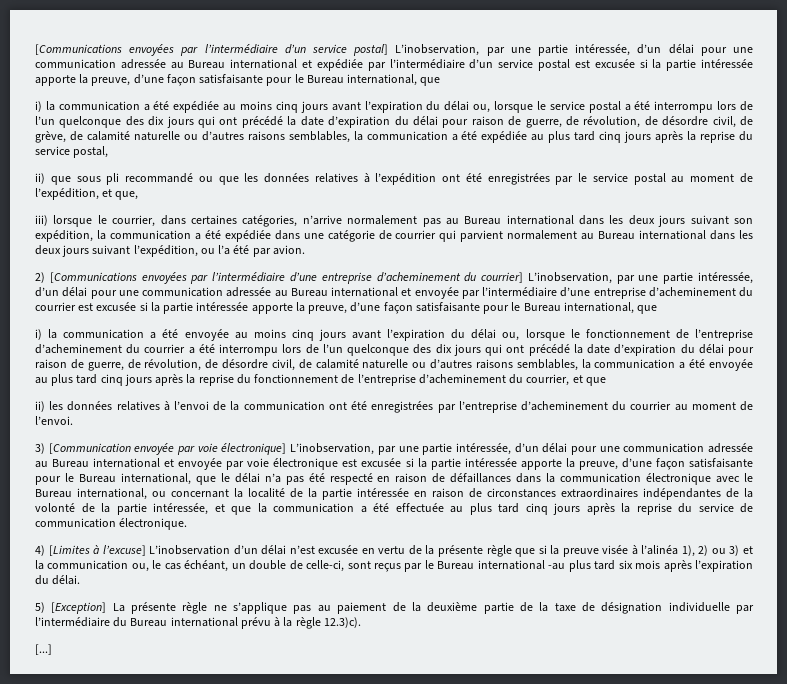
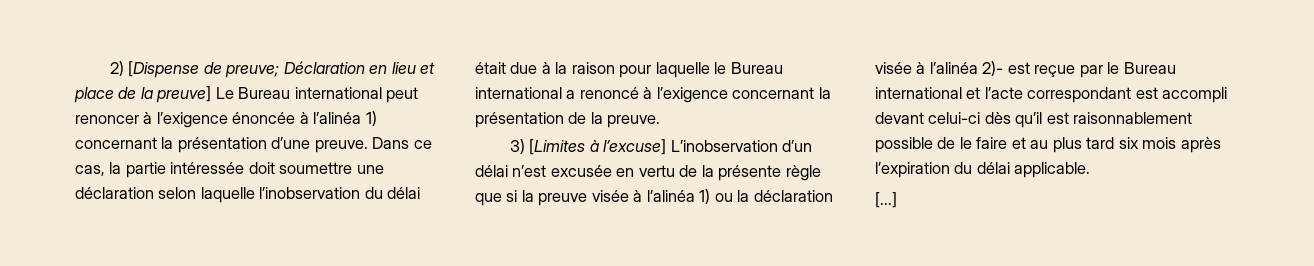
[35,44,754,56] [35,59,754,71] [35,74,441,86] [35,101,753,113] [35,116,753,128] [35,131,754,143] [35,146,109,158] [35,173,754,185] [35,188,139,200] [35,215,754,227] [35,230,754,242] [35,245,305,257] [35,272,754,284] [35,287,753,299] [35,302,658,314] [35,329,753,341] [35,344,754,356] [35,359,754,371] [35,374,606,386] [35,401,754,413] [35,416,73,425] [35,443,753,455] [35,458,753,470] [35,473,753,485] [35,488,753,500] [35,503,753,515] [35,518,188,530] [35,545,45,556] [Communications envoyées par l’intermédiaire d’un service postal] L’inobservation, par une partie intéressée, d’un délai pour une communication adressée au Bureau international et expédiée par l’intermédiaire d’un service postal est excusée si la partie intéressée apporte la preuve, d’une façon satisfaisante pour le Bureau international, que // i) la communication a été expédiée au moins cinq jours avant l’expiration du délai ou, lorsque le service postal a été interrompu lors de l’un quelconque des dix jours qui ont précédé la date d’expiration du délai pour raison de guerre, de révolution, de désordre civil, de grève, de calamité naturelle ou d’autres raisons semblables, la communication a été expédiée au plus tard cinq jours après la reprise du service postal, // ii) que sous pli recommandé ou que les données relatives à l’expédition ont été enregistrées par le service postal au moment de l’expédition, et que, // iii) lorsque le courrier, dans certaines catégories, n’arrive normalement pas au Bureau international dans les deux jours suivant son expédition, la communication a été expédiée dans une catégorie de courrier qui parvient normalement au Bureau international dans les deux jours suivant l’expédition, ou l’a été par avion. // 2) [Communications envoyées par l’intermédiaire d’une entreprise d’acheminement du courrier] L’inobservation, par une partie intéressée, d’un délai pour une communication adressée au Bureau international et envoyée par l’intermédiaire d’une entreprise d’acheminement du courrier est excusée si la partie intéressée apporte la preuve, d’une façon satisfaisante pour le Bureau international, que // i) la communication a été envoyée au moins cinq jours avant l’expiration du délai ou, lorsque le fonctionnement de l’entreprise d’acheminement du courrier a été interrompu lors de l’un quelconque des dix jours qui ont précédé la date d’expiration du délai pour raison de guerre, de révolution, de désordre civil, de calamité naturelle ou d’autres raisons semblables, la communication a été envoyée au plus tard cinq jours après la reprise du fonctionnement de l’entreprise d’acheminement du courrier, et que // ii) les données relatives à l’envoi de la communication ont été enregistrées par l’entreprise d’acheminement du courrier au moment de l’envoi. // 3) [Communication envoyée par voie électronique] L’inobservation, par une partie intéressée, d’un délai pour une communication adressée au Bureau international et envoyée par voie électronique est excusée si la partie intéressée apporte la preuve, d’une façon satisfaisante pour le Bureau international, que le délai n’a pas été respecté en raison de défaillances dans la communication électronique avec le Bureau international, ou concernant la localité de la partie intéressée en raison de circonstances extraordinaires indépendantes de la volonté de la partie intéressée, et que la communication a été effectuée au plus tard cinq jours après la reprise du service de communication électronique. // 4) -> [109,61,436,78] [74,86,419,103] [75,111,377,128] [75,137,432,153] [75,162,384,178] [75,187,421,203] [475,62,783,78] [475,87,831,103] [475,112,661,128] [509,139,525,154] 2) [Dispense de preuve; Déclaration en lieu et place de la preuve] Le Bureau international peut renoncer à l’exigence énoncée à l’alinéa 1) concernant la présentation d’une preuve. Dans ce cas, la partie intéressée doit soumettre une déclaration selon laquelle l’inobservation du délai était due à la raison pour laquelle le Bureau international a renoncé à l’exigence concernant la présentation de la preuve. // 3)
[681,545,754,557] [35,560,566,572] 1), 2) ou 3) et la communication ou, le cas échéant, un double de celle-ci, sont reçus par le Bureau international -au -> [699,189,833,204] [875,61,1176,78] [875,87,1228,103] [875,112,1193,128] [875,137,1049,153] 1) ou la déclaration visée à l’alinéa 2)- est reçue par le Bureau international et l’acte correspondant est accompli devant celui-ci dès qu’il est raisonnablement possible de le faire et au
[52,575,81,585] [35,602,755,614] [35,617,361,629] délai. // 5) [Exception] La présente règle ne s’applique pas au paiement de la deuxième partie de la taxe de désignation individuelle par l’intermédiaire du Bureau international prévu à la règle 12.3)c). -> [976,162,1091,178] délai applicable.

